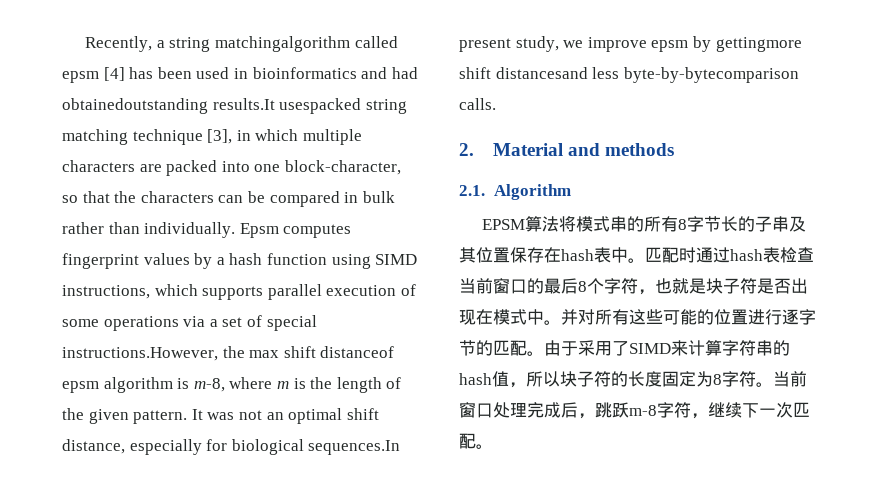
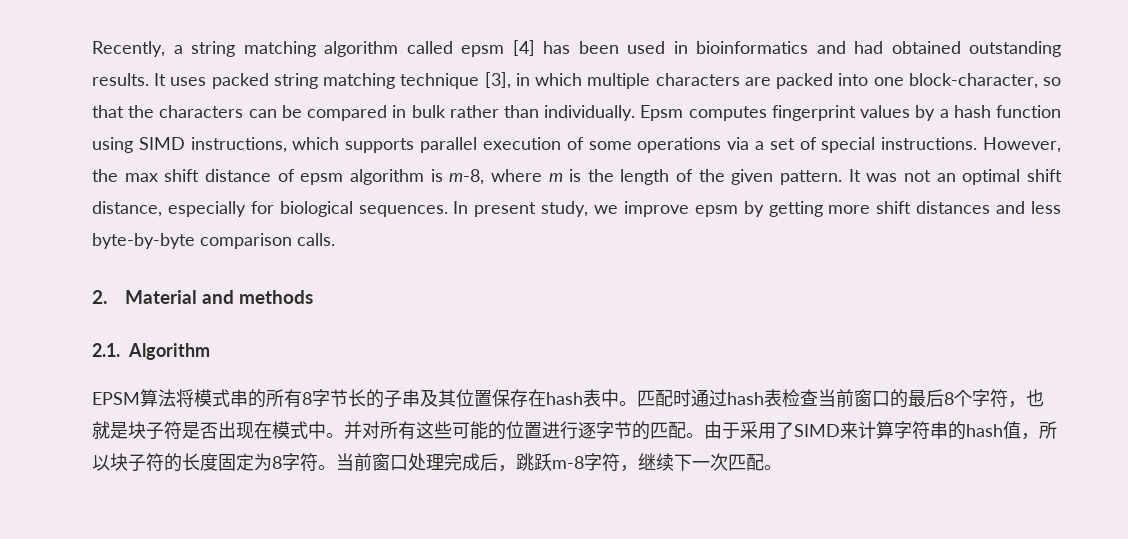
[215,36,351,52] matchingalgorithm -> [243,41,398,57] matching algorithm
[62,98,362,114] obtainedoutstanding results.It usespacked -> [891,41,1061,57] [92,73,269,89] obtained outstanding results. It uses packed
[62,347,218,361] instructions.However, -> [881,137,1061,153] instructions. However,
[320,346,395,358] distanceof -> [204,169,295,182] distance of
[308,440,401,455] sequences.In -> [358,201,469,217] sequences. In
[715,37,802,52] [459,67,799,83] gettingmore shift distancesand less byte-by-bytecomparison -> [768,201,1061,217] [92,233,292,249] getting more shift distances and less byte-by-byte comparison

